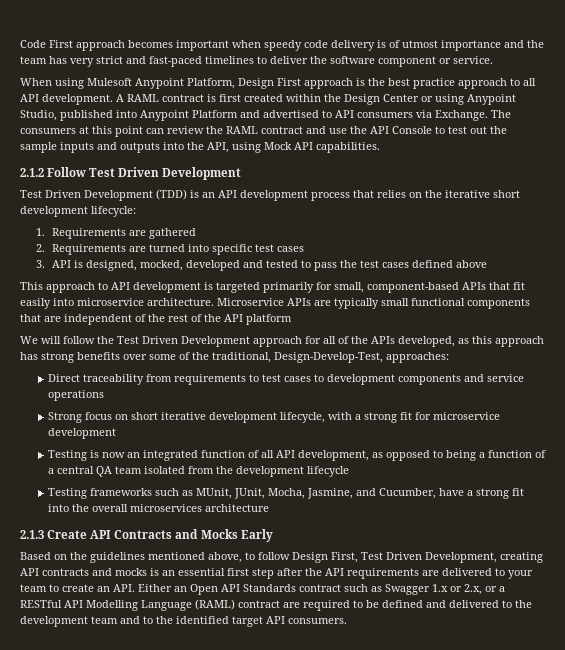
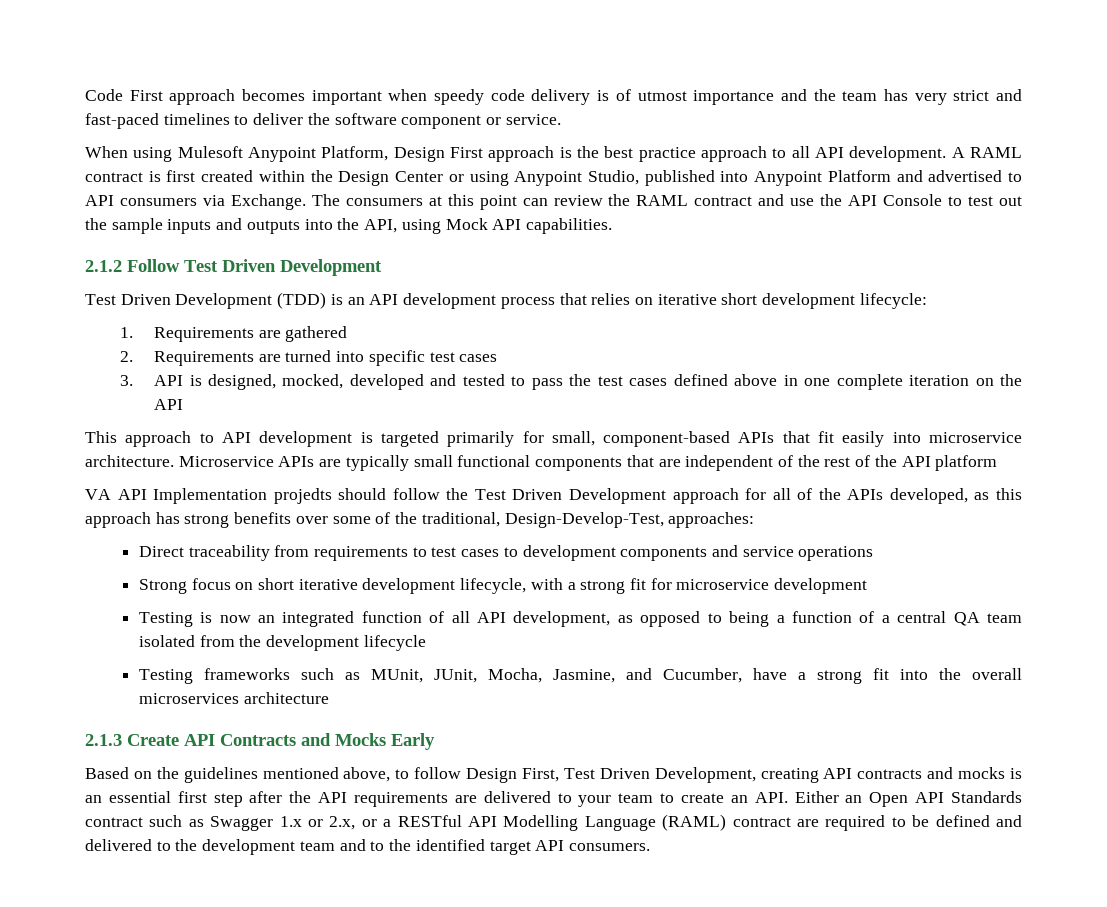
[425,190,442,198] the -> (653, 301) none
(487, 264) none -> [783,374,1023,390] [154,399,184,410] in one complete iteration on the API
[20,336,61,344] We will -> [85,488,387,504] VA API Implementation projedts should

